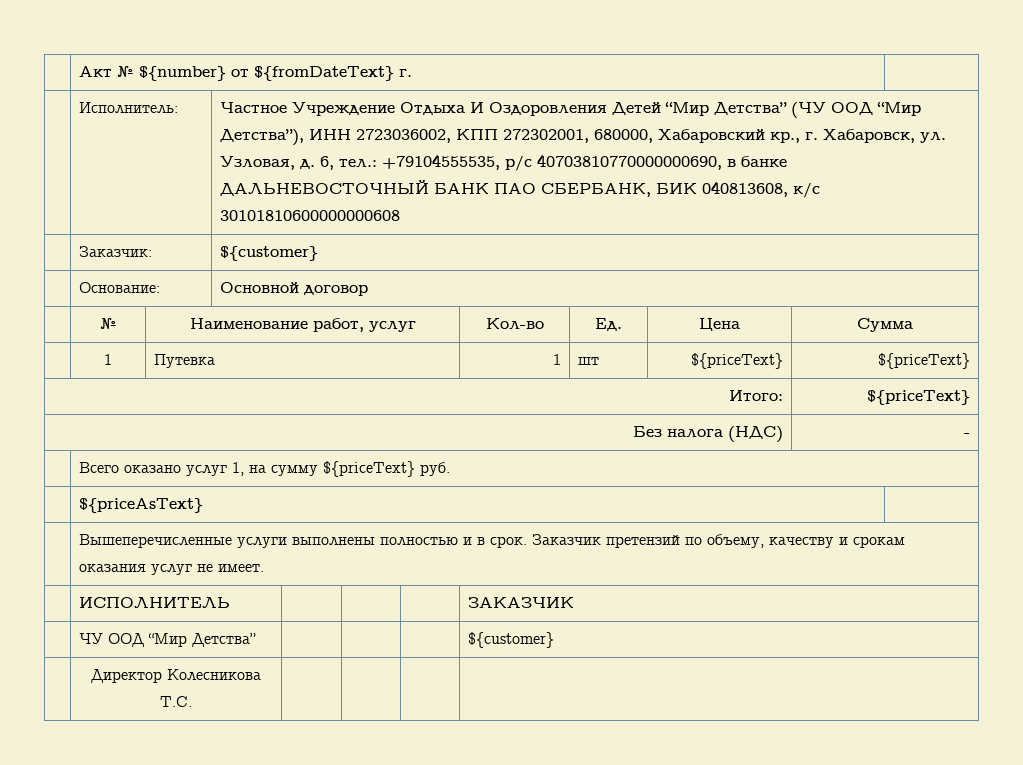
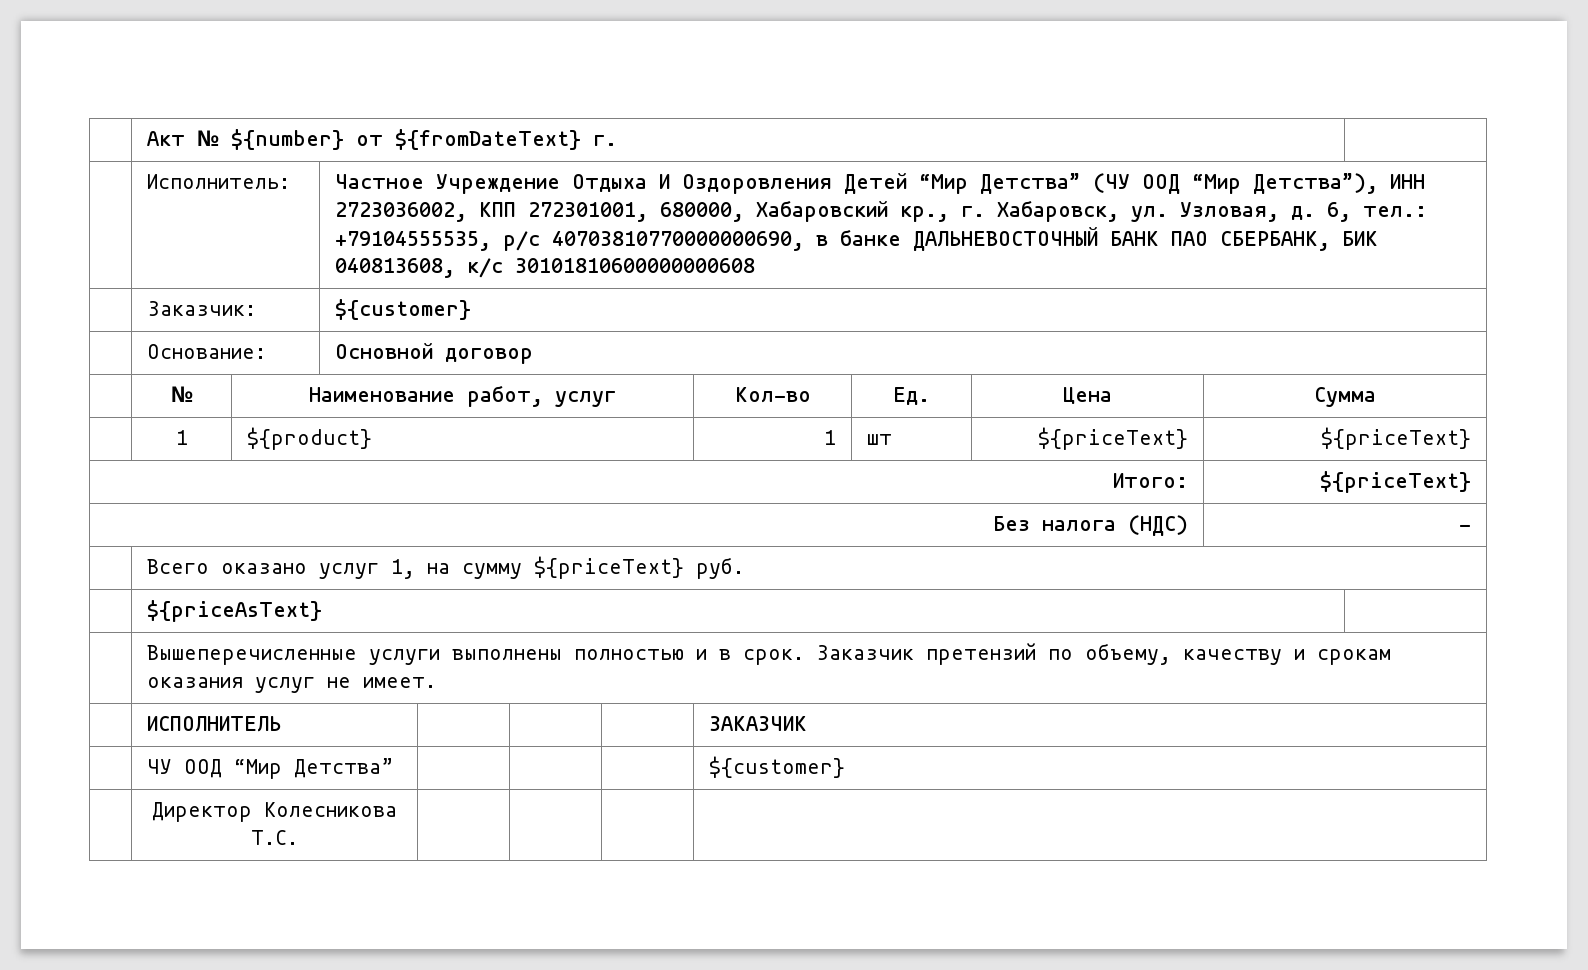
[503,129,590,143] 272302001, -> [527,202,648,222] 272301001,
[154,354,216,368] Путевка -> [246,427,372,450] ${product}

